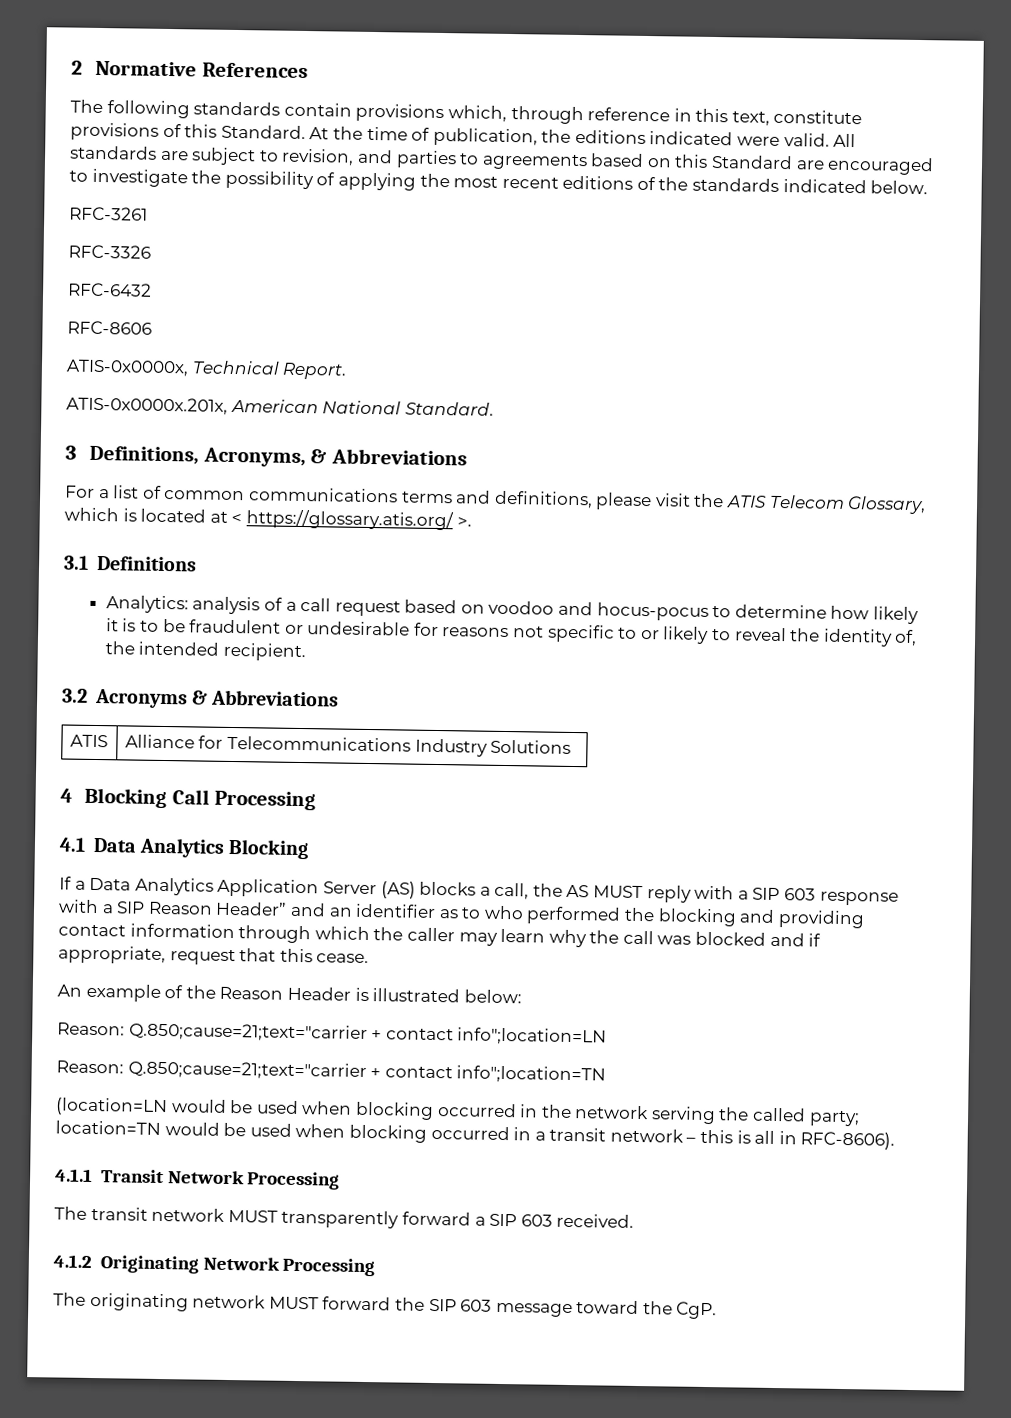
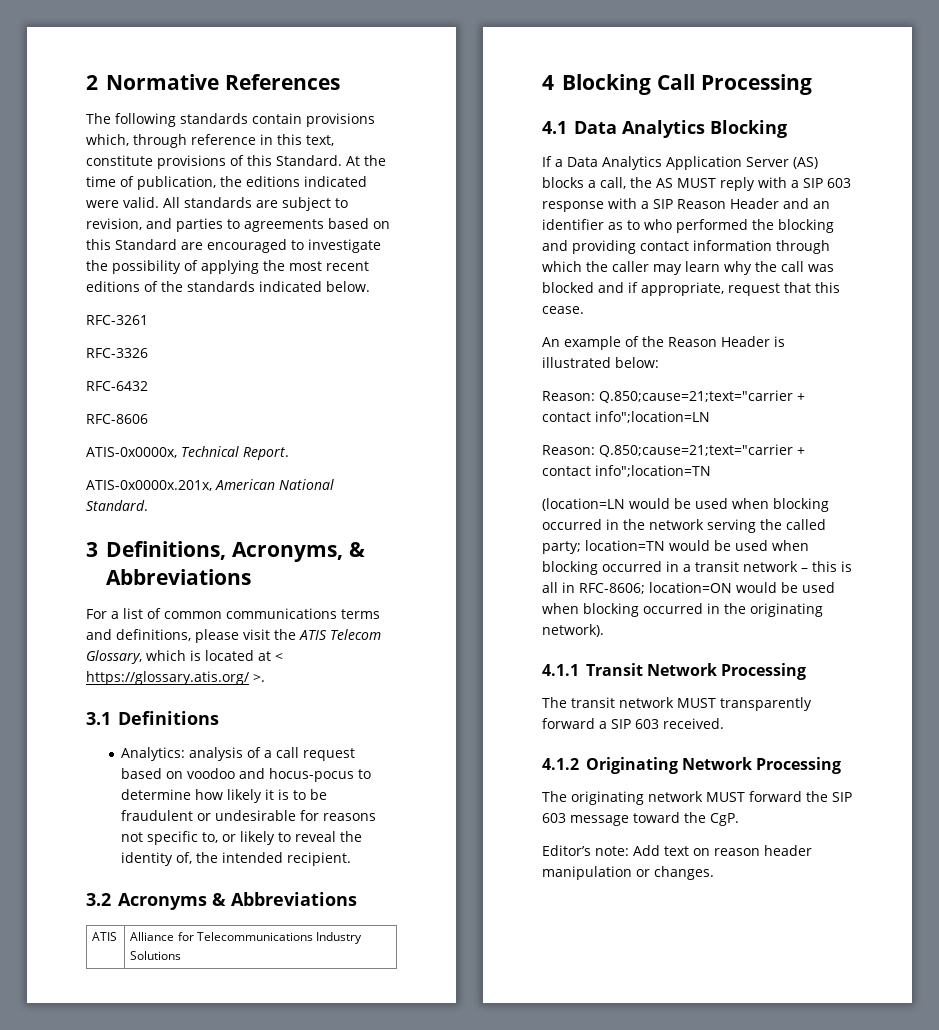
[618,627,638,639] to -> [202,832,219,843] to,
[215,901,288,916] Header” -> [730,198,779,209] Header
[800,1131,896,1150] RFC-8606). -> [579,582,835,594] [542,603,823,617] [542,624,604,637] RFC-8606; location=ON would be used when blocking occurred in the originating network).
(718, 1310) none -> [542,845,812,856] [542,866,714,880] // Editor’s note: Add text on reason header manipulation or changes.

